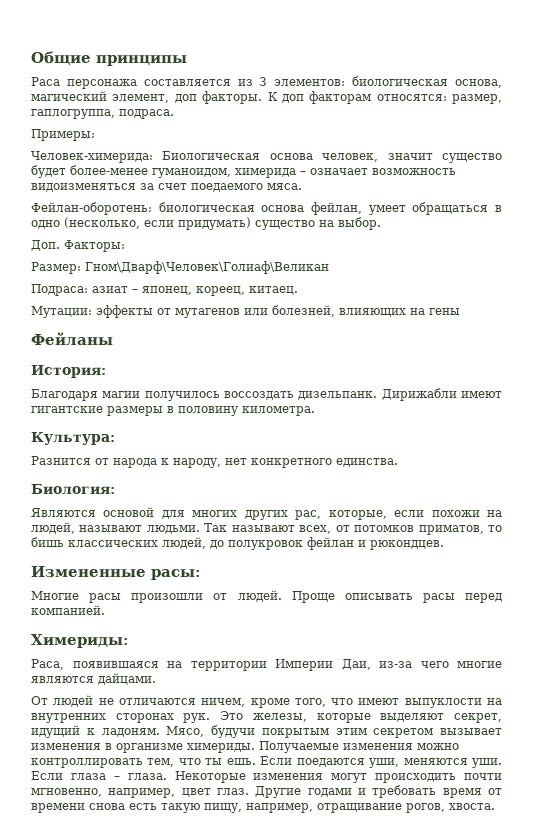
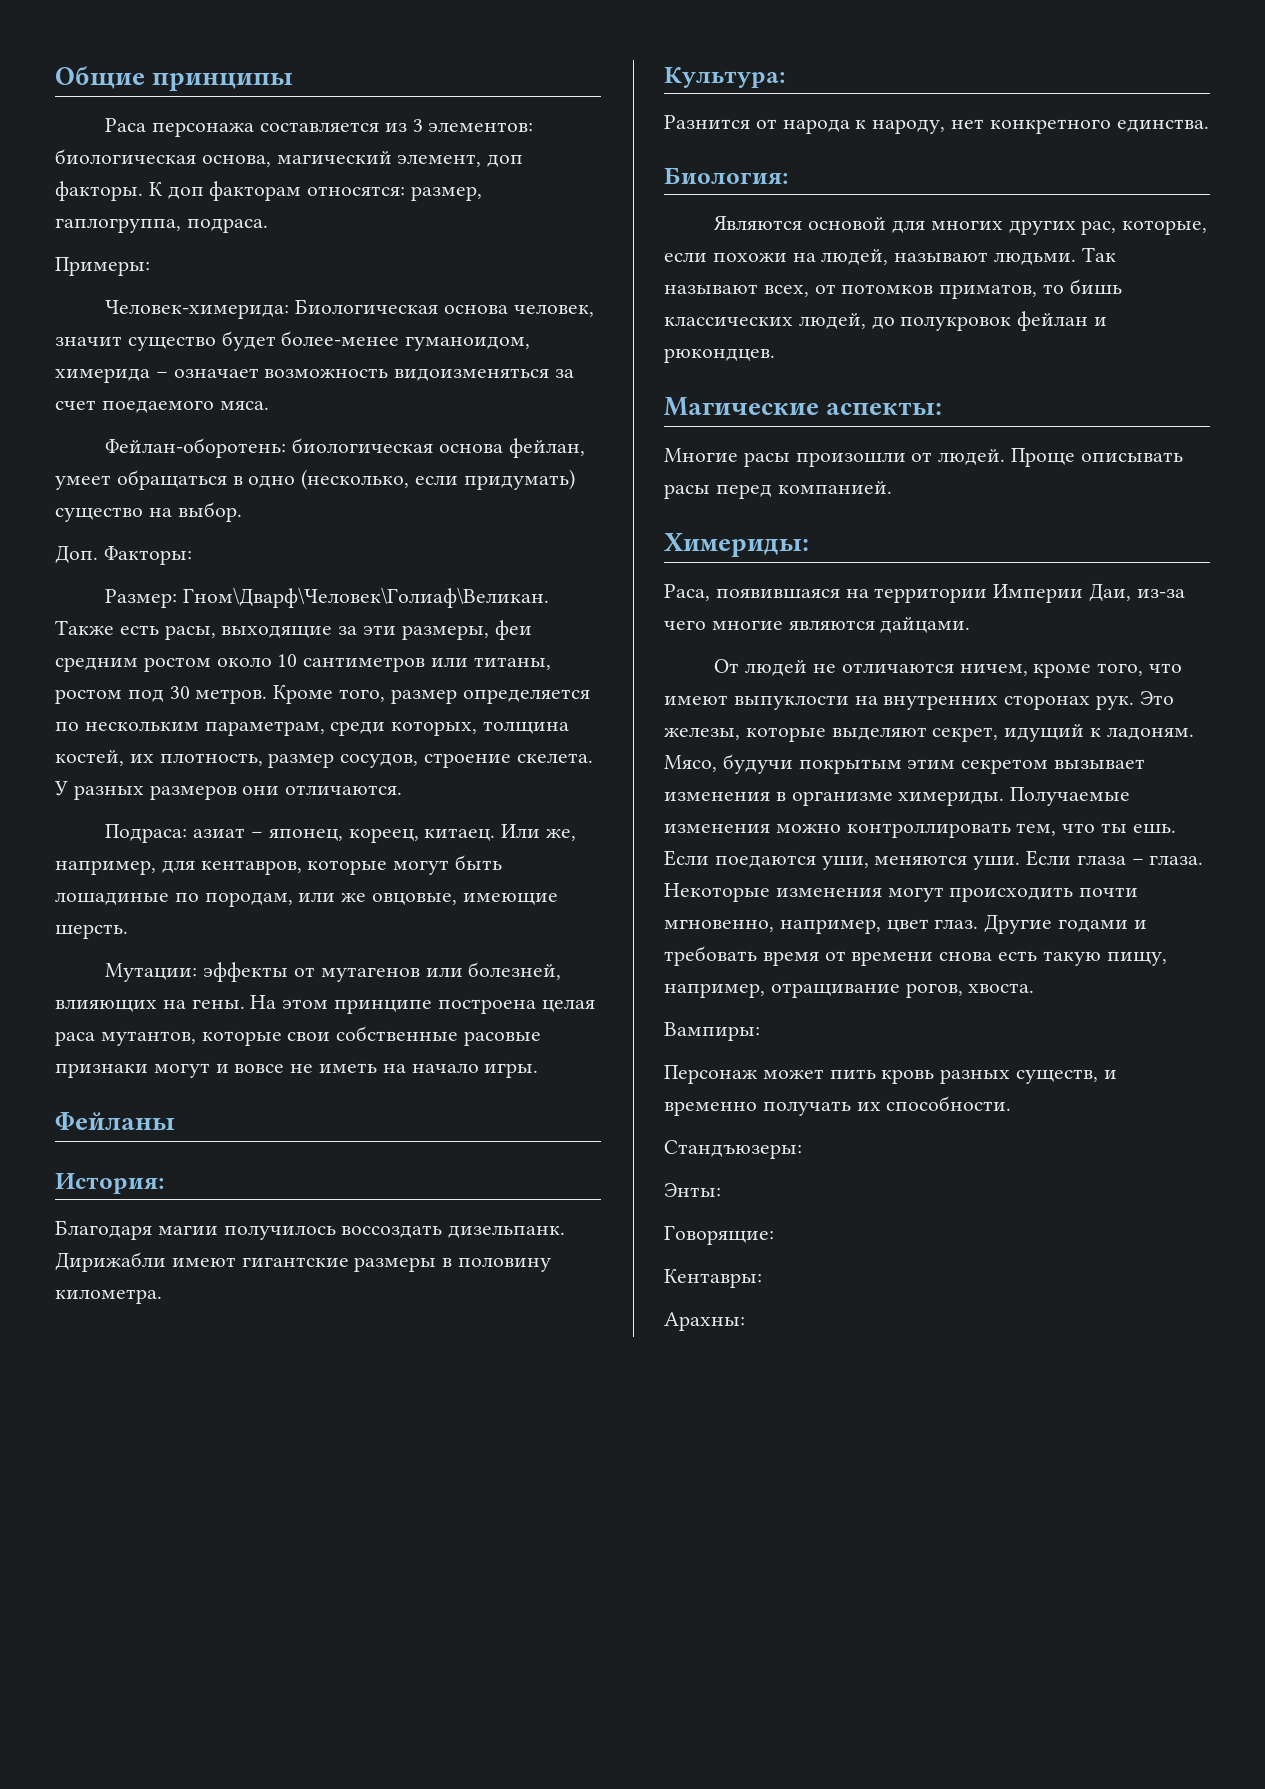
[85,261,329,274] Гном\Дварф\Человек\Голиаф\Великан -> [183,587,550,608] [55,620,532,640] [55,654,551,672] [55,685,590,704] [55,721,570,736] [55,750,593,768] [54,781,403,800] Гном\Дварф\Человек\Голиаф\Великан. Также есть расы, выходящие за эти размеры, феи средним ростом около 10 сантиметров или титаны, ростом под 30 метров. Кроме того, размер определяется по нескольким параметрам, среди которых, толщина костей, их плотность, размер сосудов, строение скелета. У разных размеров они отличаются.
(298, 290) none -> [501,824,577,841] [55,855,503,875] [55,892,558,907] [55,924,128,939] Или же, например, для кентавров, которые могут быть лошадиные по породам, или же овцовые, имеющие шерсть.
[429,308,460,315] гены -> [191,995,595,1014] [55,1026,542,1046] [55,1063,539,1078] гены. На этом принципе построена целая раса мутантов, которые свои собственные расовые признаки могут и вовсе не иметь на начало игры.
[31,566,201,580] Измененные расы: -> [664,397,943,416] Магические аспекты:
(495, 806) none -> [664,1022,760,1041] [664,1065,1117,1084] [664,1096,1012,1116] [664,1140,802,1159] [664,1183,721,1197] [664,1225,774,1245] [664,1269,762,1288] [664,1312,745,1331] // Вампиры: // Персонаж может пить кровь разных существ, и временно получать их способности. // Стандъюзеры: // Энты: // Говорящие: // Кентавры: // Арахны:

